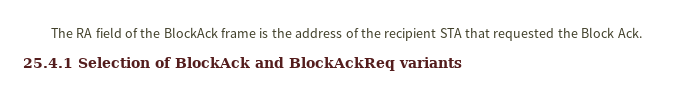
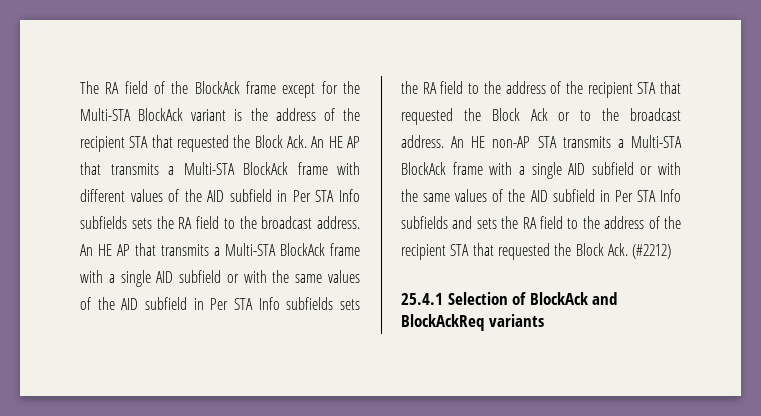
(257, 33) none -> [282,81,360,98] [80,108,227,121] except for the Multi-STA BlockAck variant
(642, 32) none -> [311,136,361,148] [80,162,360,175] [80,189,360,202] [80,216,360,229] [80,243,360,256] [80,270,360,287] [80,297,360,310] [401,81,681,98] [401,108,681,125] [401,135,683,148] [401,162,681,179] [401,189,681,202] [401,216,681,229] [401,243,672,260] An HE AP that transmits a Multi-STA BlockAck frame with different values of the AID subfield in Per STA Info subfields sets the RA field to the broadcast address. An HE AP that transmits a Multi-STA BlockAck frame with a single AID subfield or with the same values of the AID subfield in Per STA Info subfields sets the RA field to the address of the recipient STA that requested the Block Ack or to the broadcast address. An HE non-AP STA transmits a Multi-STA BlockAck frame with a single AID subfield or with the same values of the AID subfield in Per STA Info subfields and sets the RA field to the address of the recipient STA that requested the Block Ack. (#2212)

